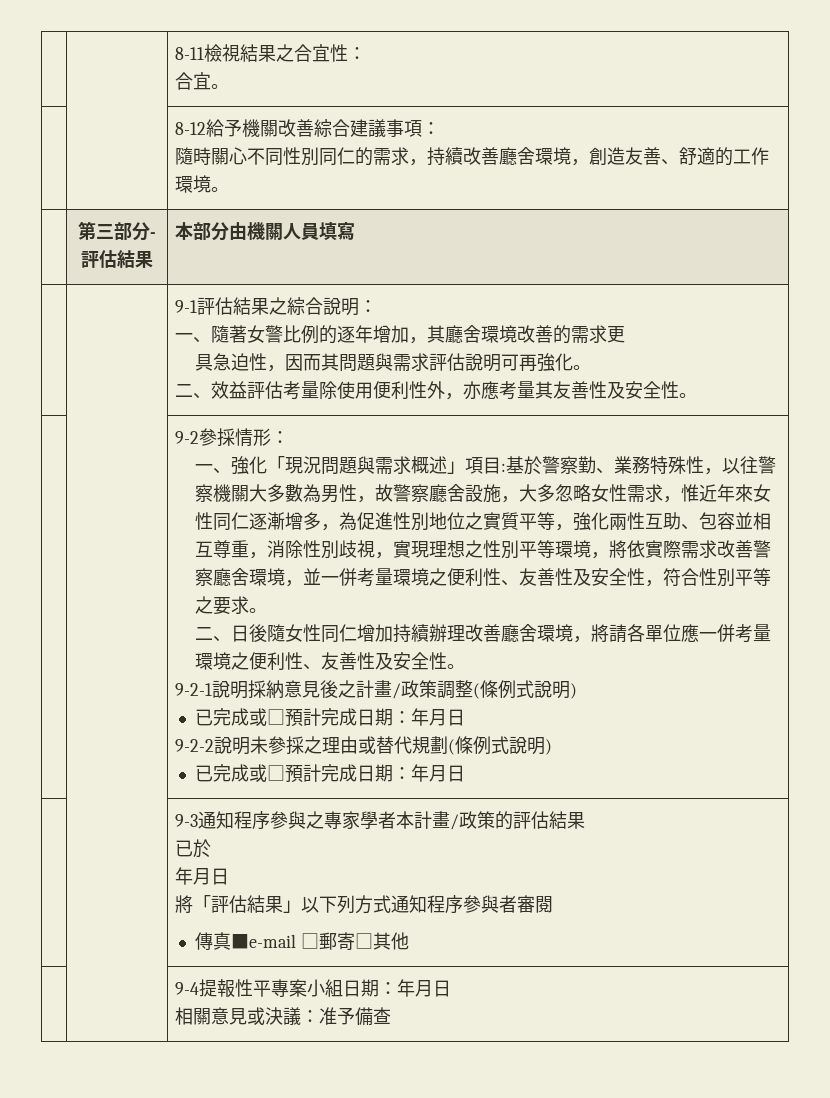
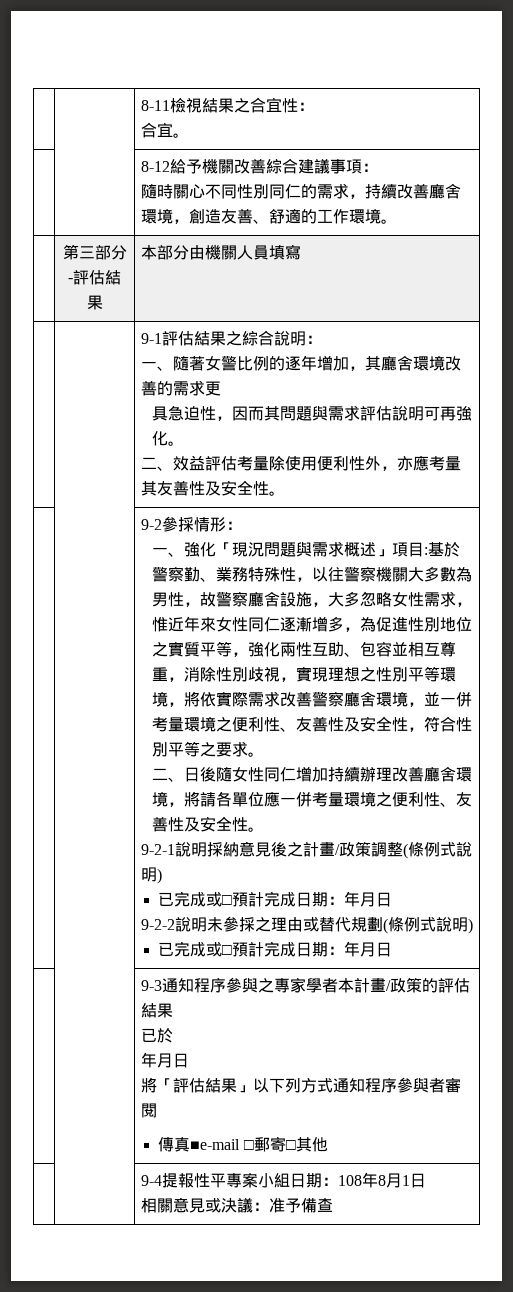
[397,979,434,997] 年月 -> [337,1172,410,1188] 108年8月1

